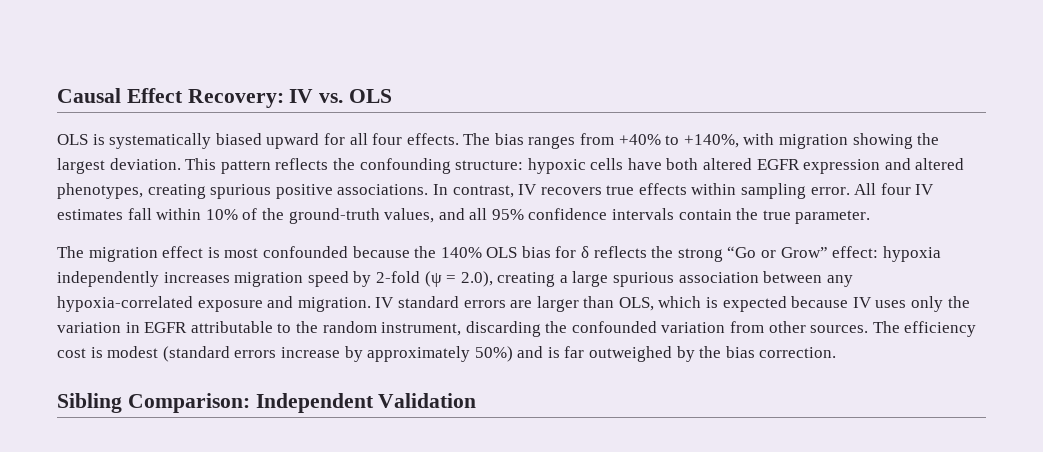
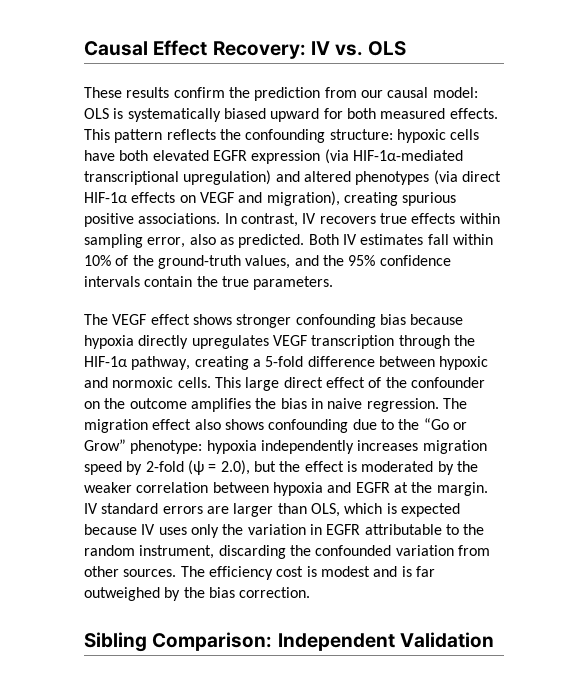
(393, 96) none -> [84,87,478,101] These results confirm the prediction from our causal model:
[349,133,940,149] [57,158,181,174] all four effects. The bias ranges from +40% to +140%, with migration showing the largest deviation. -> [346,108,498,119] both measured effects.
[703,158,753,170] altered -> [152,150,209,161] elevated
[884,158,965,170] [57,183,143,199] and altered phenotypes, -> [324,149,463,164] [84,170,501,185] [84,191,340,206] (via HIF-1α-mediated transcriptional upregulation) and altered phenotypes (via direct HIF-1α effects on VEGF and migration),
[810,183,911,195] error. All four -> [147,234,339,248] error, also as predicted. Both
[469,208,488,220] all -> [322,255,344,266] the
[795,210,871,224] [57,246,723,262] parameter. // The migration effect is most confounded because the 140% OLS bias for δ reflects the strong -> [253,276,334,290] [84,314,464,328] [84,335,475,349] [84,356,489,370] [84,377,485,391] [84,398,467,412] [84,419,420,433] parameters. // The VEGF effect shows stronger confounding bias because hypoxia directly upregulates VEGF transcription through the HIF-1α pathway, creating a 5-fold difference between hypoxic and normoxic cells. This large direct effect of the confounder on the outcome amplifies the bias in naive regression. The migration effect also shows confounding due to the
[832,246,879,258] effect: -> [130,440,203,454] phenotype:
[497,271,853,287] [57,296,371,312] creating a large spurious association between any hypoxia-correlated exposure and migration. -> [253,461,478,475] [84,482,488,496] but the effect is moderated by the weaker correlation between hypoxia and EGFR at the margin.
[162,346,513,362] (standard errors increase by approximately 50%) -> (370, 571) none

